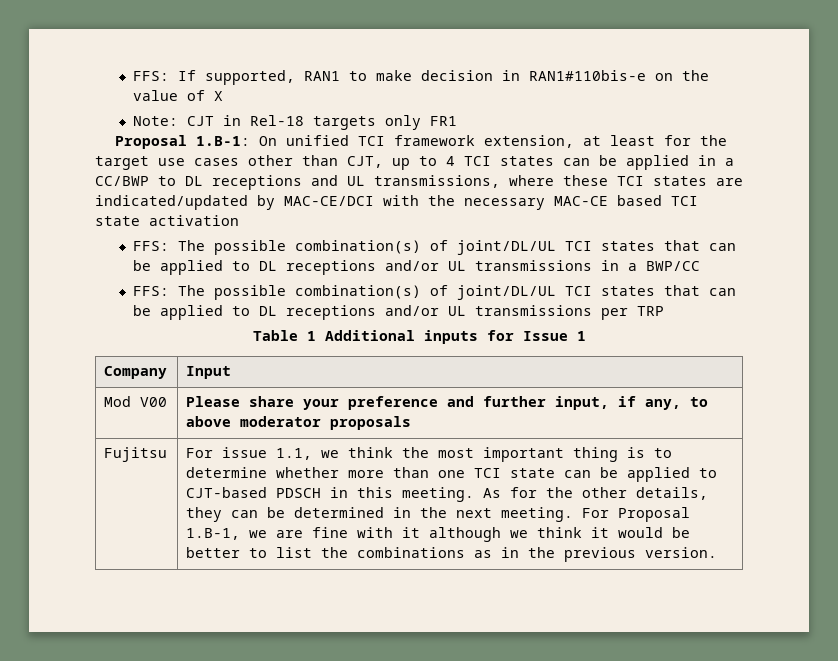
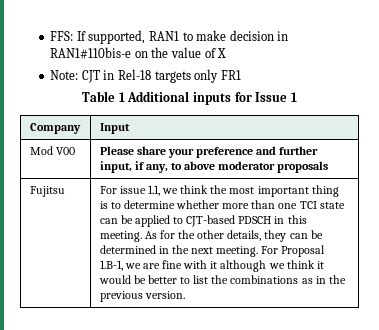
[115,135,728,149] [95,155,734,170] [95,175,743,190] [95,195,698,210] [95,215,239,226] [132,240,736,255] [132,260,700,275] [132,285,736,300] [132,305,664,320] // Proposal 1.B-1: On unified TCI framework extension, at least for the target use cases other than CJT, up to 4 TCI states can be applied in a CC/BWP to DL receptions and UL transmissions, where these TCI states are indicated/updated by MAC-CE/DCI with the necessary MAC-CE based TCI state activation // FFS: The possible combination(s) of joint/DL/UL TCI states that can be applied to DL receptions and/or UL transmissions in a BWP/CC // FFS: The possible combination(s) of joint/DL/UL TCI states that can be applied to DL receptions and/or UL transmissions per TRP -> (241, 75) none

